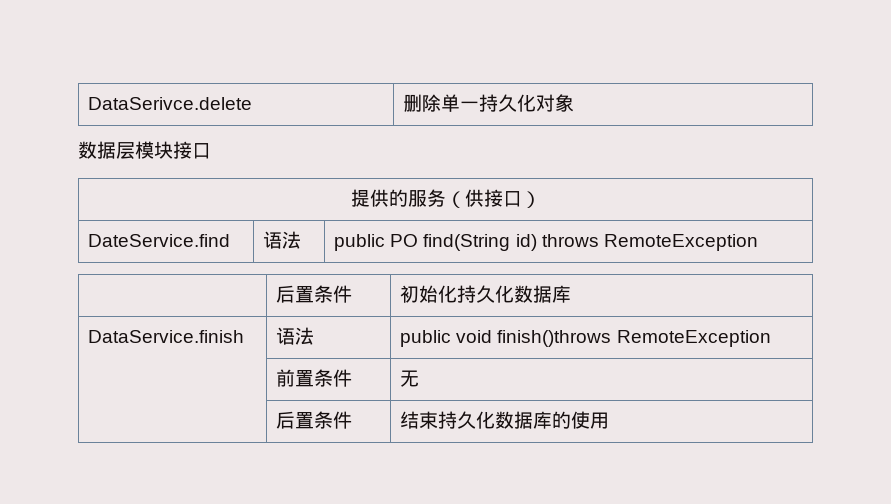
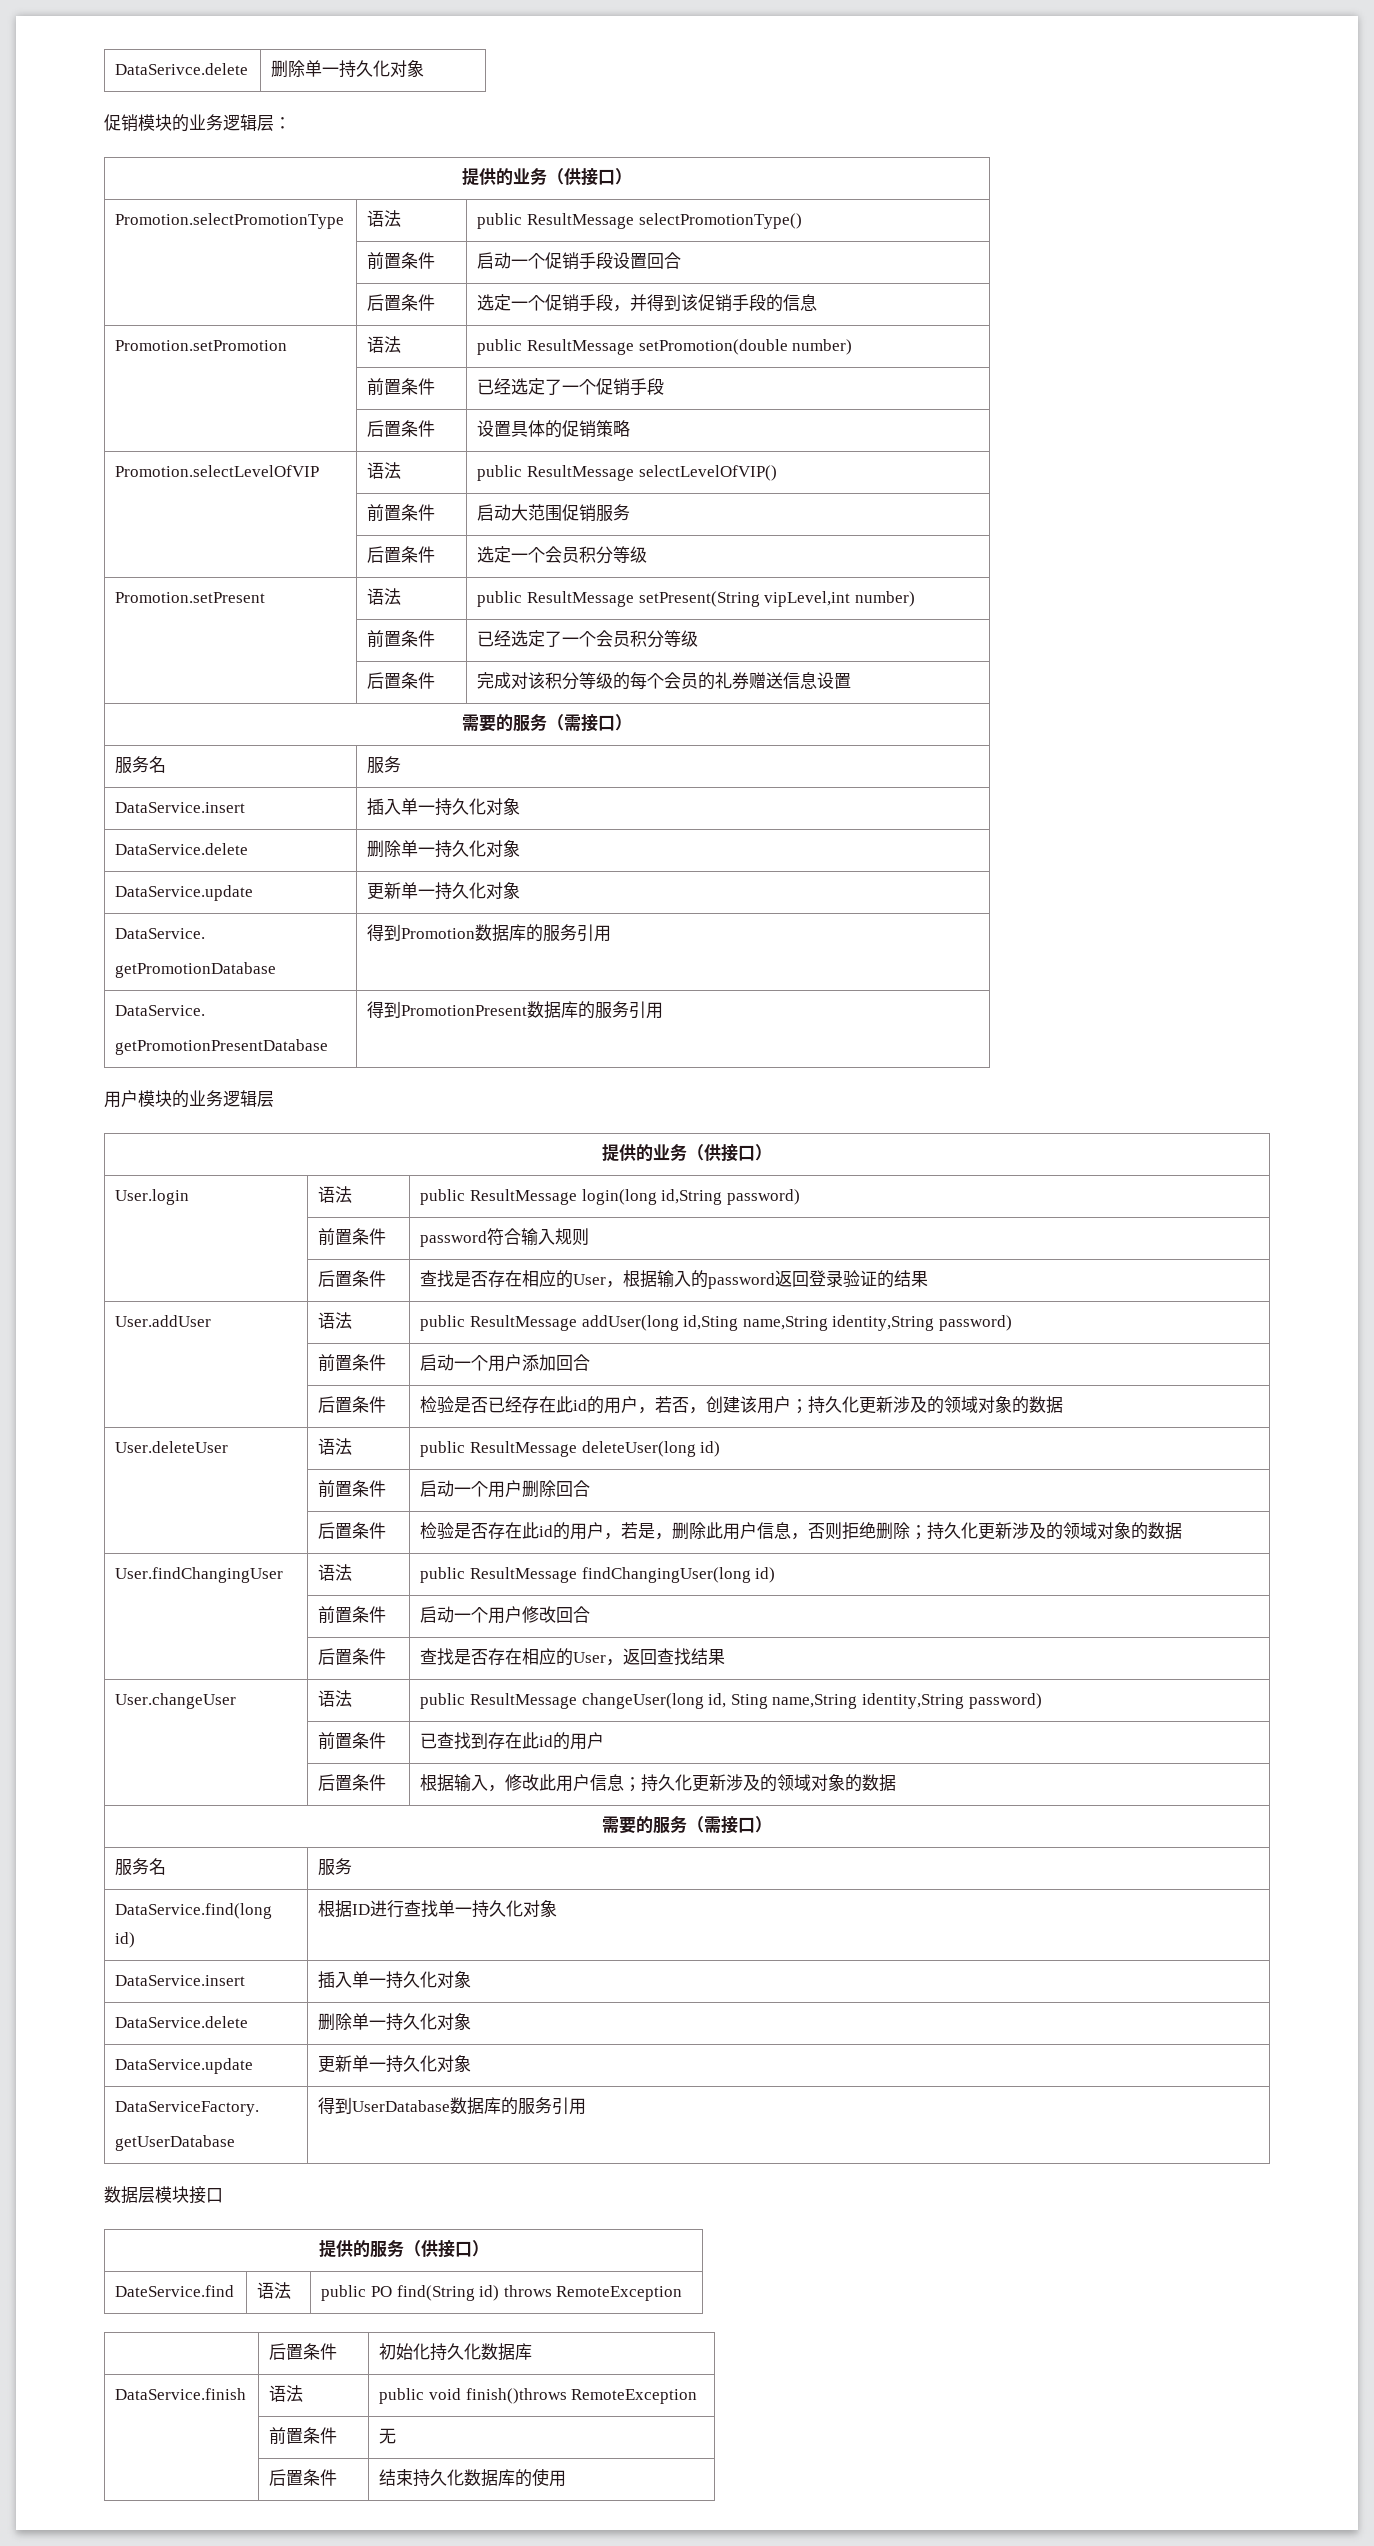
(575, 103) none -> [104,114,291,132] [462,168,632,186] [115,213,345,229] [367,210,402,227] [477,213,802,229] [367,252,436,270] [477,252,682,270] [367,294,436,311] [477,294,818,312] [115,340,288,351] [367,336,402,353] [477,339,853,355] [367,378,436,396] [477,378,665,396] [367,420,436,437] [477,420,631,438] [115,465,320,477] [367,462,402,479] [477,465,777,481] [367,504,436,522] [477,504,631,522] [367,546,436,563] [477,546,648,564] [115,592,266,603] [367,588,402,605] [477,591,915,607] [367,630,436,648] [477,630,699,648] [367,672,436,689] [477,672,852,690] [462,714,632,732] [115,756,167,774] [367,756,402,774] [115,802,246,813] [367,798,521,816] [115,843,249,855] [367,840,521,858] [115,885,254,901] [367,882,521,900] [115,928,206,939] [115,962,277,978] [367,924,612,942] [115,1005,206,1016] [115,1039,329,1055] [367,1001,664,1019] [104,1090,274,1108] [602,1144,772,1162] [115,1189,190,1205] [318,1186,353,1203] [420,1189,800,1205] [318,1228,387,1246] [420,1228,590,1247] [318,1270,387,1287] [420,1270,929,1289] [115,1315,212,1327] [318,1312,353,1329] [420,1315,1012,1331] [318,1354,387,1372] [420,1354,591,1372] [318,1396,387,1413] [420,1396,1064,1414] [115,1441,229,1453] [318,1438,353,1455] [420,1441,721,1457] [318,1480,387,1498] [420,1480,591,1498] [318,1522,387,1539] [420,1522,1183,1540] [115,1567,284,1583] [318,1564,353,1581] [420,1567,776,1583] [318,1606,387,1624] [420,1606,591,1624] [318,1648,387,1665] [420,1648,726,1666] [115,1693,237,1709] [318,1690,353,1707] [420,1693,1042,1709] [318,1732,387,1750] [420,1732,605,1750] [318,1774,387,1791] [420,1774,897,1792] [602,1816,772,1834] [115,1858,167,1876] [318,1858,353,1876] [115,1903,273,1919] [115,1932,136,1948] [318,1900,558,1918] [115,1975,246,1986] [318,1971,472,1989] [115,2016,249,2028] [318,2013,472,2031] [115,2058,254,2074] [318,2055,472,2073] [115,2101,260,2116] [115,2135,236,2151] [318,2097,587,2115] // 促销模块的业务逻辑层： // 提供的业务（供接口） // Promotion.selectPromotionType | 语法 | public ResultMessage selectPromotionType() // | 前置条件 | 启动一个促销手段设置回合 // | 后置条件 | 选定一个促销手段，并得到该促销手段的信息 // Promotion.setPromotion | 语法 | public ResultMessage setPromotion(double number) // | 前置条件 | 已经选定了一个促销手段 // | 后置条件 | 设置具体的促销策略 // Promotion.selectLevelOfVIP | 语法 | public ResultMessage selectLevelOfVIP() // | 前置条件 | 启动大范围促销服务 // | 后置条件 | 选定一个会员积分等级 // Promotion.setPresent | 语法 | public ResultMessage setPresent(String vipLevel,int number) // | 前置条件 | 已经选定了一个会员积分等级 // | 后置条件 | 完成对该积分等级的每个会员的礼券赠送信息设置 // 需要的服务（需接口） // 服务名 | 服务 // DataService.insert | 插入单一持久化对象 // DataService.delete | 删除单一持久化对象 // DataService.update | 更新单一持久化对象 // DataService. // getPromotionDatabase | 得到Promotion数据库的服务引用 // DataService. // getPromotionPresentDatabase | 得到PromotionPresent数据库的服务引用 // 用户模块的业务逻辑层 // 提供的业务（供接口） // User.login | 语法 | public ResultMessage login(long id,String password) // | 前置条件 | password符合输入规则 // | 后置条件 | 查找是否存在相应的User，根据输入的password返回登录验证的结果 // User.addUser | 语法 | public ResultMessage addUser(long id,Sting name,String identity,String password) // | 前置条件 | 启动一个用户添加回合 // | 后置条件 | 检验是否已经存在此id的用户，若否，创建该用户；持久化更新涉及的领域对象的数据 // User.deleteUser | 语法 | public ResultMessage deleteUser(long id) // | 前置条件 | 启动一个用户删除回合 // | 后置条件 | 检验是否存在此id的用户，若是，删除此用户信息，否则拒绝删除；持久化更新涉及的领域对象的数据 // User.findChangingUser | 语法 | public ResultMessage findChangingUser(long id) // | 前置条件 | 启动一个用户修改回合 // | 后置条件 | 查找是否存在相应的User，返回查找结果 // User.changeUser | 语法 | public ResultMessage changeUser(long id, Sting name,String identity,String password) // | 前置条件 | 已查找到存在此id的用户 // | 后置条件 | 根据输入，修改此用户信息；持久化更新涉及的领域对象的数据 // 需要的服务（需接口） // 服务名 | 服务 // DataService.find(long id) | 根据ID进行查找单一持久化对象 // DataService.insert | 插入单一持久化对象 // DataService.delete | 删除单一持久化对象 // DataService.update | 更新单一持久化对象 // DataServiceFactory. // getUserDatabase | 得到UserDatabase数据库的服务引用

